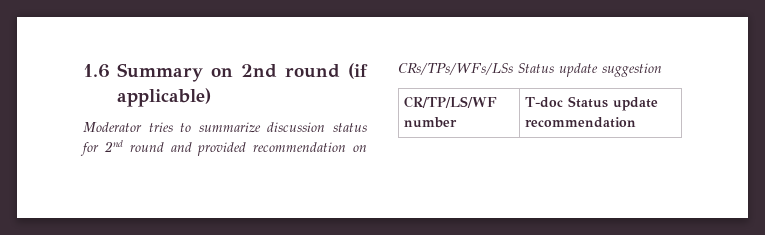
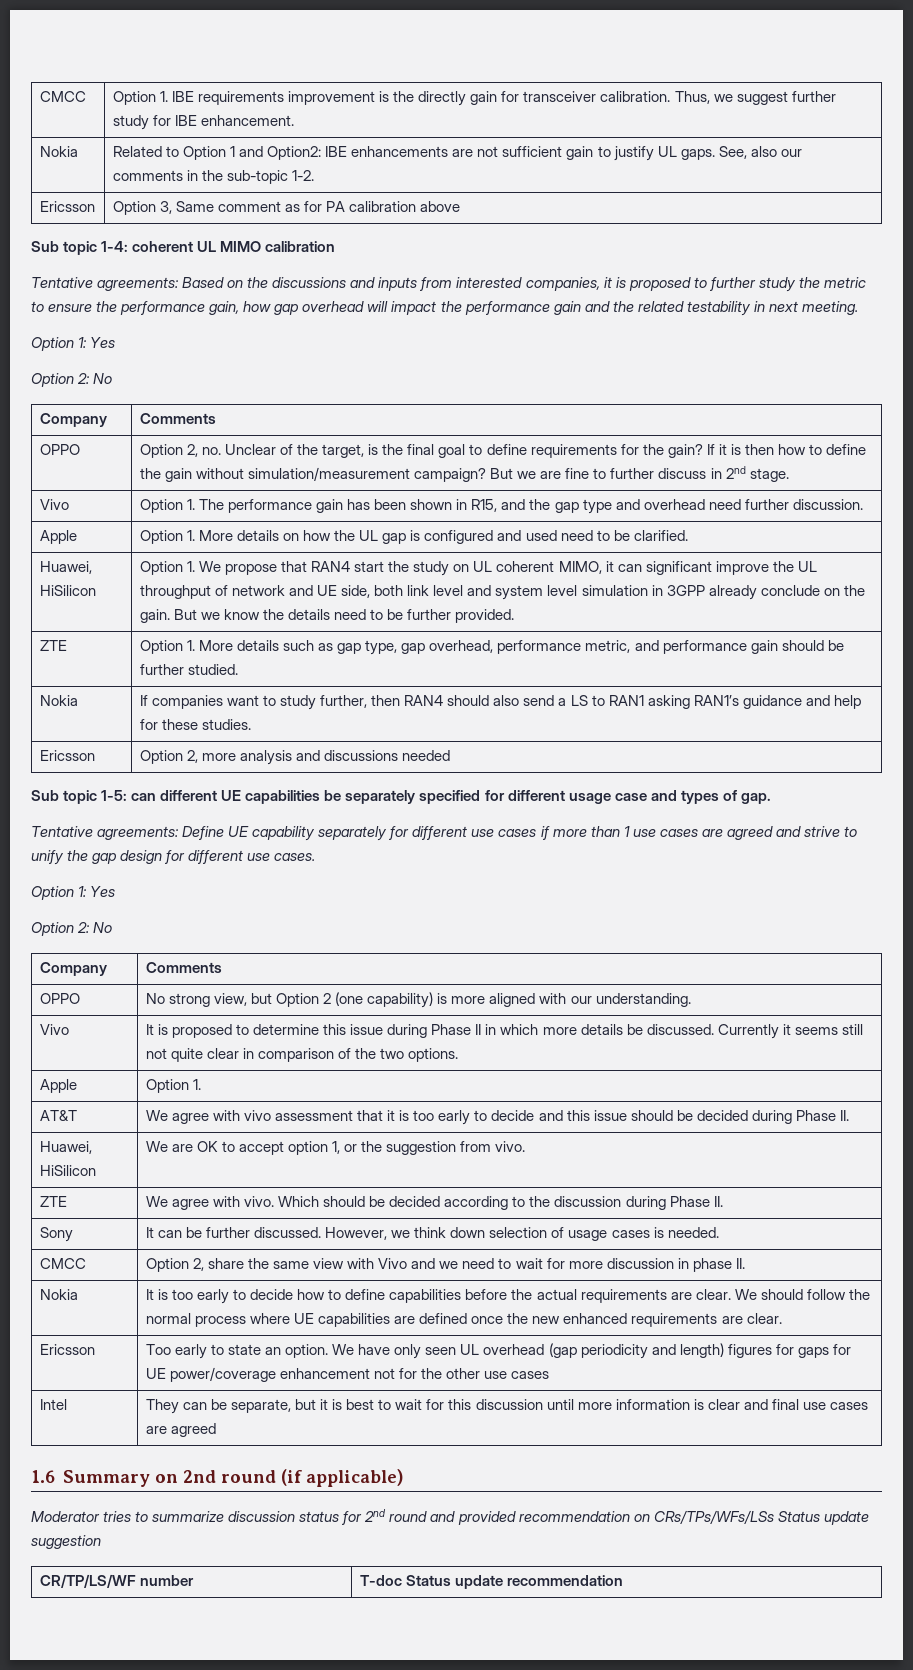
(83, 71) none -> [39,91,86,102] [112,91,836,106] [112,115,295,130] [39,146,78,157] [112,146,802,161] [112,170,315,184] [39,201,95,212] [112,201,461,215] [31,241,336,255] [31,277,866,292] [31,301,858,316] [31,337,116,351] [31,373,113,387] [39,413,107,427] [139,413,216,424] [39,444,80,455] [139,444,867,458] [139,466,789,482] [39,499,69,510] [139,499,863,514] [39,530,77,544] [139,530,688,544] [39,561,92,574] [39,585,96,596] [139,561,817,576] [139,585,865,600] [139,609,515,623] [39,640,67,651] [139,640,844,655] [139,664,238,675] [39,695,78,706] [139,695,861,710] [139,719,252,730] [39,750,95,761] [139,750,451,765] [31,790,771,804] [31,826,857,841] [31,850,316,865] [31,886,116,900] [31,922,113,936] [39,962,107,976] [145,962,222,973] [39,993,80,1004] [145,992,691,1008] [39,1024,69,1035] [145,1024,863,1039] [145,1048,459,1062] [39,1079,77,1093] [145,1079,201,1093] [39,1110,77,1121] [145,1110,849,1125] [39,1141,92,1154] [39,1165,96,1176] [145,1141,526,1155] [39,1196,67,1207] [145,1196,723,1210] [39,1227,73,1242] [145,1227,719,1241] [39,1258,86,1269] [145,1258,745,1272] [39,1289,78,1300] [145,1289,870,1304] [145,1313,782,1327] [39,1344,95,1355] [145,1343,851,1359] [145,1367,550,1382] [39,1399,67,1410] [145,1399,868,1414] [145,1423,216,1437] CMCC | Option 1. IBE requirements improvement is the directly gain for transceiver calibration. Thus, we suggest further study for IBE enhancement. // Nokia | Related to Option 1 and Option2: IBE enhancements are not sufficient gain to justify UL gaps. See, also our comments in the sub-topic 1-2. // Ericsson | Option 3, Same comment as for PA calibration above // Sub topic 1-4: coherent UL MIMO calibration // Tentative agreements: Based on the discussions and inputs from interested companies, it is proposed to further study the metric to ensure the performance gain, how gap overhead will impact the performance gain and the related testability in next meeting. // Option 1: Yes // Option 2: No // Company | Comments // OPPO | Option 2, no. Unclear of the target, is the final goal to define requirements for the gain? If it is then how to define the gain without simulation/measurement campaign? But we are fine to further discuss in 2nd stage. // Vivo | Option 1. The performance gain has been shown in R15, and the gap type and overhead need further discussion. // Apple | Option 1. More details on how the UL gap is configured and used need to be clarified. // Huawei, HiSilicon | Option 1. We propose that RAN4 start the study on UL coherent MIMO, it can significant improve the UL throughput of network and UE side, both link level and system level simulation in 3GPP already conclude on the gain. But we know the details need to be further provided. // ZTE | Option 1. More details such as gap type, gap overhead, performance metric, and performance gain should be further studied. // Nokia | If companies want to study further, then RAN4 should also send a LS to RAN1 asking RAN1’s guidance and help for these studies. // Ericsson | Option 2, more analysis and discussions needed // Sub topic 1-5: can different UE capabilities be separately specified for different usage case and types of gap. // Tentative agreements: Define UE capability separately for different use cases if more than 1 use cases are agreed and strive to unify the gap design for different use cases. // Option 1: Yes // Option 2: No // Company | Comments // OPPO | No strong view, but Option 2 (one capability) is more aligned with our understanding. // Vivo | It is proposed to determine this issue during Phase II in which more details be discussed. Currently it seems still not quite clear in comparison of the two options. // Apple | Option 1. // AT&T | We agree with vivo assessment that it is too early to decide and this issue should be decided during Phase II. // Huawei, HiSilicon | We are OK to accept option 1, or the suggestion from vivo. // ZTE | We agree with vivo. Which should be decided according to the discussion during Phase II. // Sony | It can be further discussed. However, we think down selection of usage cases is needed. // CMCC | Option 2, share the same view with Vivo and we need to wait for more discussion in phase II. // Nokia | It is too early to decide how to define capabilities before the actual requirements are clear. We should follow the normal process where UE capabilities are defined once the new enhanced requirements are clear. // Ericsson | Too early to state an option. We have only seen UL overhead (gap periodicity and length) figures for gaps for UE power/coverage enhancement not for the other use cases // Intel | They can be separate, but it is best to wait for this discussion until more information is clear and final use cases are agreed //

